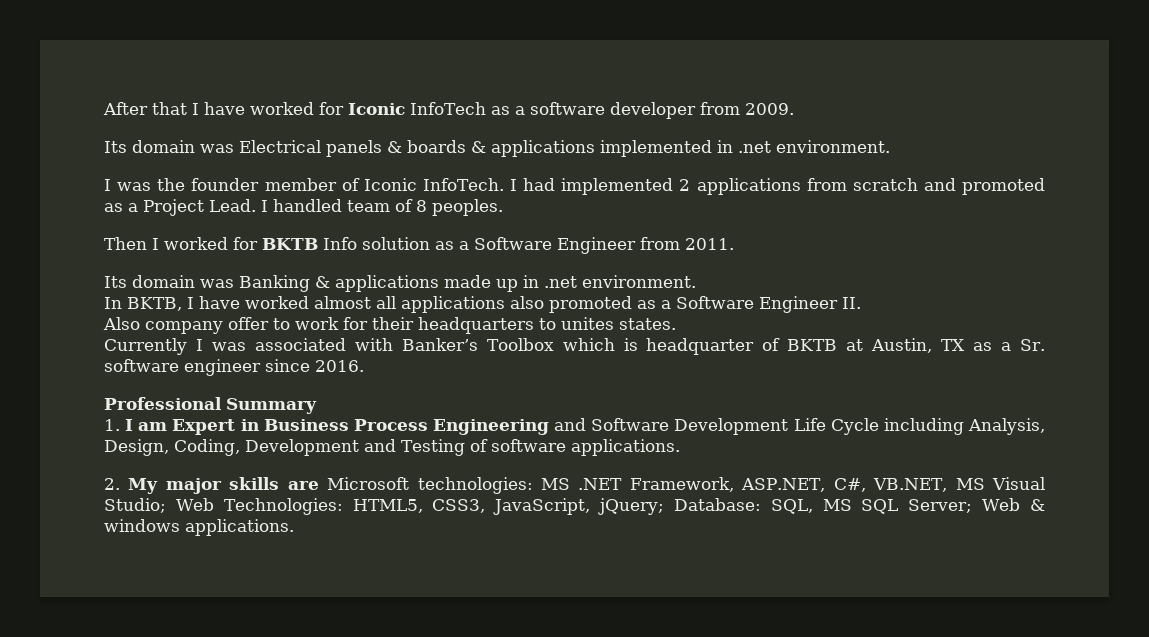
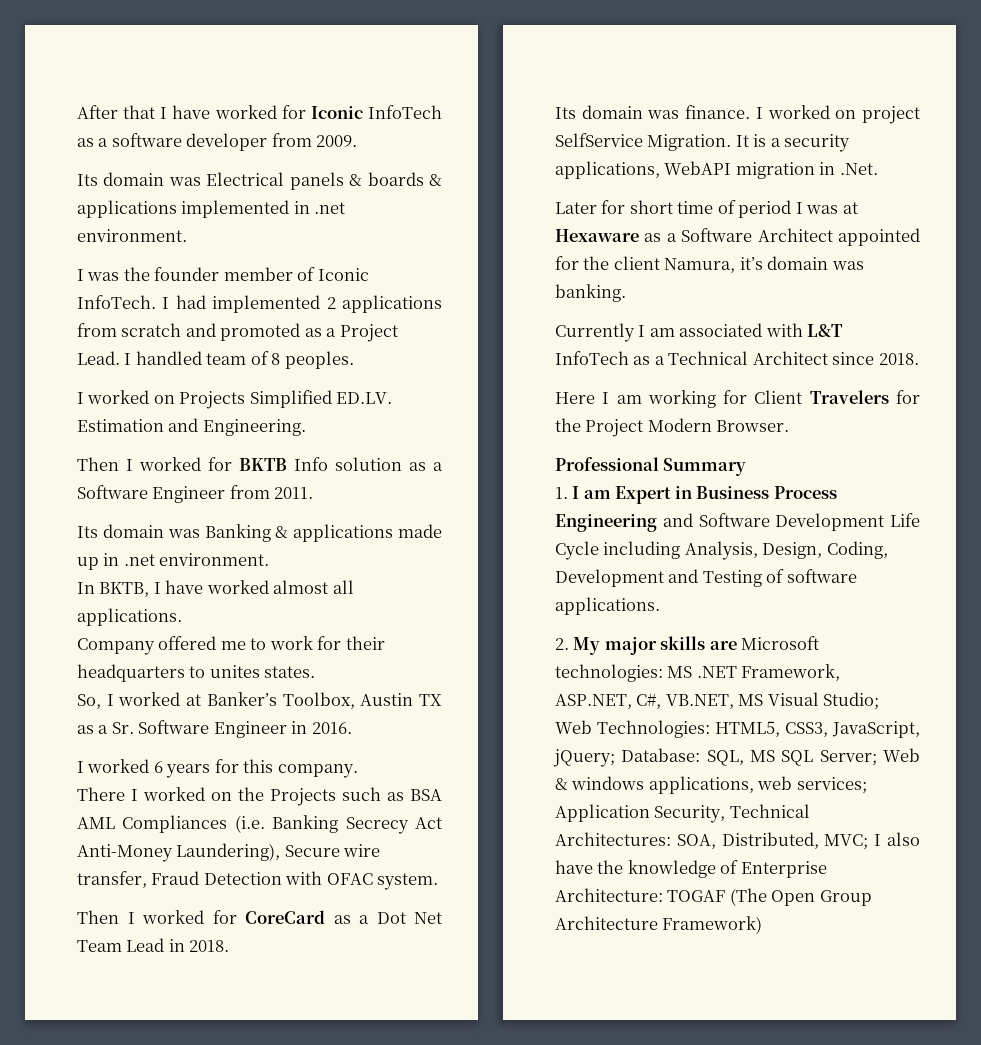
(503, 207) none -> [77,390,393,409] [77,418,306,436] // I worked on Projects Simplified ED.LV. Estimation and Engineering.
[401,296,861,313] [103,317,269,334] applications also promoted as a Software Engineer II. // Also company offer -> [77,608,182,626] [77,636,246,655] applications. // Company offered me
[104,338,1046,355] [104,359,364,376] Currently I was associated with Banker’s Toolbox which is headquarter of BKTB at Austin, TX as a Sr. software engineer since 2016. -> [77,692,442,709] [77,720,352,738] [77,759,358,778] [77,787,442,806] [77,815,442,834] [77,843,381,862] [77,871,439,890] [77,910,442,924] [77,938,230,952] [555,105,920,124] [555,133,851,152] [555,161,878,179] [555,200,858,218] [555,228,920,246] [555,256,864,273] [555,284,626,302] [555,323,844,342] [555,351,919,365] [555,390,920,408] [555,418,790,437] So, I worked at Banker’s Toolbox, Austin TX as a Sr. Software Engineer in 2016. // I worked 6 years for this company. // There I worked on the Projects such as BSA AML Compliances (i.e. Banking Secrecy Act Anti-Money Laundering), Secure wire transfer, Fraud Detection with OFAC system. // Then I worked for CoreCard as a Dot Net Team Lead in 2018. // Its domain was finance. I worked on project SelfService Migration. It is a security applications, WebAPI migration in .Net. // Later for short time of period I was at Hexaware as a Software Architect appointed for the client Namura, it’s domain was banking. // Currently I am associated with L&T InfoTech as a Technical Architect since 2018. // Here I am working for Client Travelers for the Project Modern Browser.
[185,519,294,536] applications. -> [648,776,867,794] [555,804,810,823] [555,832,920,850] [555,860,827,878] [555,888,872,906] [555,916,763,934] applications, web services; Application Security, Technical Architectures: SOA, Distributed, MVC; I also have the knowledge of Enterprise Architecture: TOGAF (The Open Group Architecture Framework)

